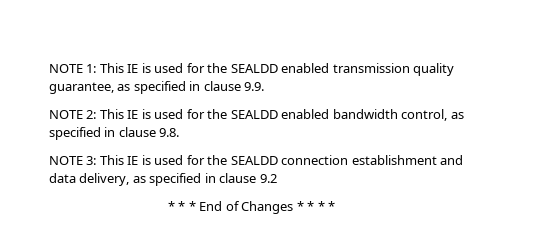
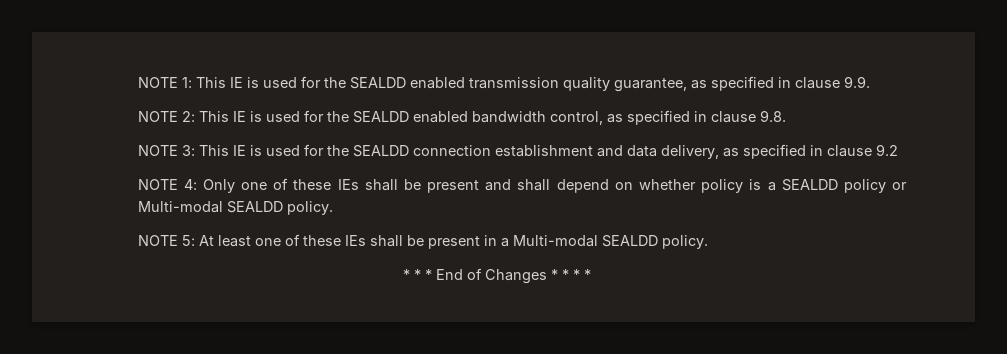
(277, 178) none -> [137,178,908,193] [137,201,333,215] [137,234,708,249] // NOTE 4: Only one of these IEs shall be present and shall depend on whether policy is a SEALDD policy or Multi-modal SEALDD policy. // NOTE 5: At least one of these IEs shall be present in a Multi-modal SEALDD policy.

